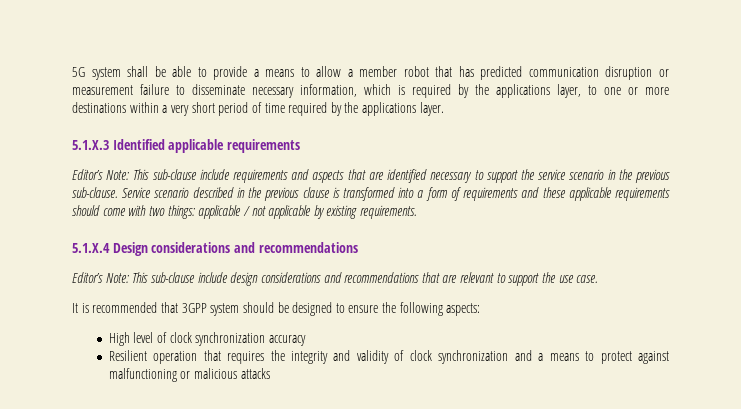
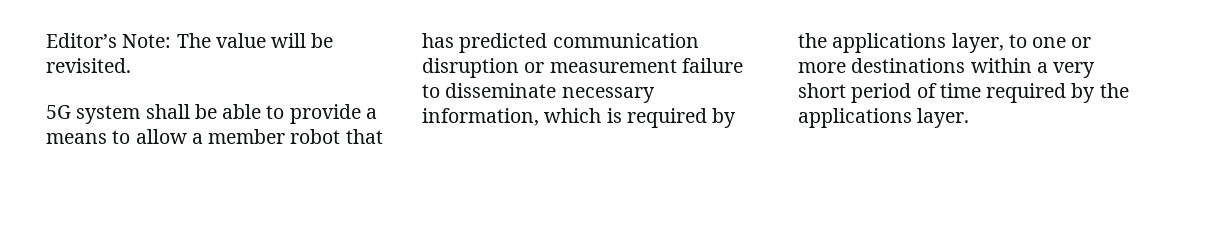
(72, 72) none -> [46,33,334,48] [46,58,131,73] Editor’s Note: The value will be revisited. //
[72,139,300,153] [72,169,671,183] [72,187,670,201] [72,205,418,219] [72,242,358,256] [72,272,599,286] [72,302,481,316] [108,332,306,346] [108,350,669,364] [108,368,270,382] // 5.1.X.3 Identified applicable requirements // Editor’s Note: This sub-clause include requirements and aspects that are identified necessary to support the service scenario in the previous sub-clause. Service scenario described in the previous clause is transformed into a form of requirements and these applicable requirements should come with two things: applicable / not applicable by existing requirements. // 5.1.X.4 Design considerations and recommendations // Editor’s Note: This sub-clause include design considerations and recommendations that are relevant to support the use case. // It is recommended that 3GPP system should be designed to ensure the following aspects: // High level of clock synchronization accuracy // Resilient operation that requires the integrity and validity of clock synchronization and a means to protect against malfunctioning or malicious attacks -> (970, 118) none

